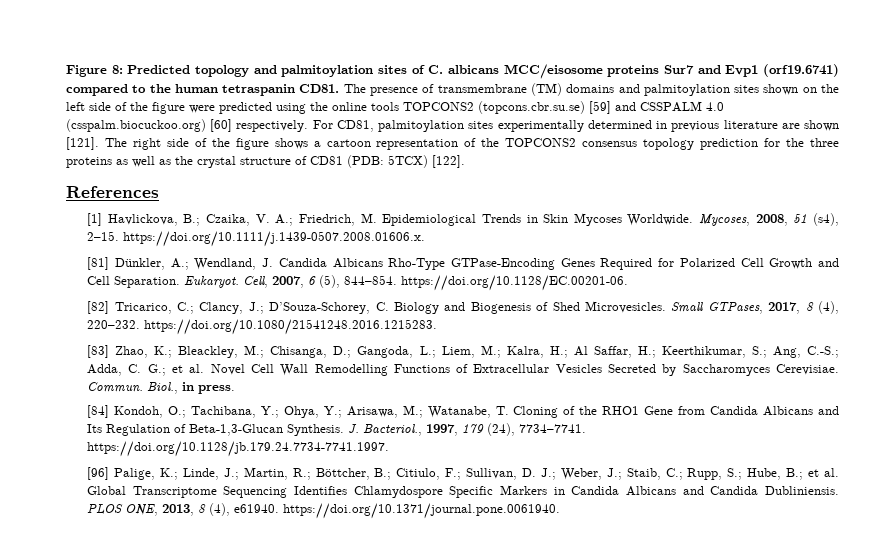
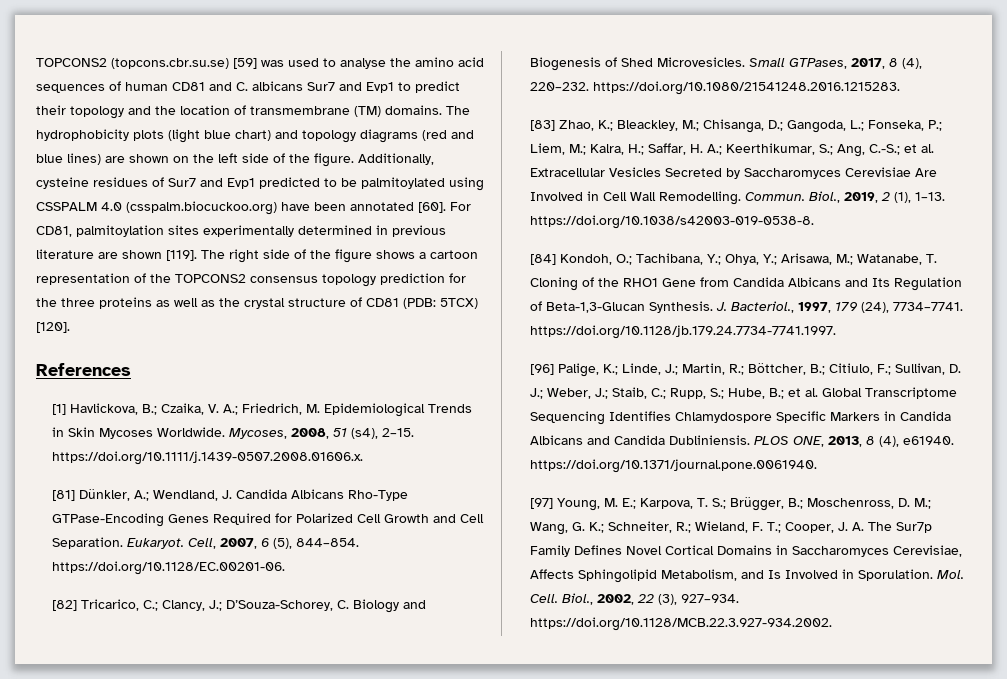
[66,64,839,79] [66,83,760,96] Figure 8: Predicted topology and palmitoylation sites of C. albicans MCC/eisosome proteins Sur7 and Evp1 (orf19.6741) compared to the human tetraspanin CD81. The presence of transmembrane (TM) domains and palmitoylation sites -> [36,57,484,69] [36,81,460,93] [36,105,470,119] [36,129,474,143] [36,153,125,165] TOPCONS2 (topcons.cbr.su.se) [59] was used to analyse the amino acid sequences of human CD81 and C. albicans Sur7 and Evp1 to predict their topology and the location of transmembrane (TM) domains. The hydrophobicity plots (light blue chart) and topology diagrams (red and blue lines) are
[152,101,724,114] [66,119,309,132] figure were predicted using the online tools TOPCONS2 (topcons.cbr.su.se) [59] and CSSPALM 4.0 (csspalm.biocuckoo.org) [60] respectively. -> [314,153,434,167] [36,177,484,191] [36,201,446,215] figure. Additionally, cysteine residues of Sur7 and Evp1 predicted to be palmitoylated using CSSPALM 4.0 (csspalm.biocuckoo.org) have been annotated [60].
[66,137,99,150] [121]. -> [166,250,197,261] [119].
[432,155,465,168] [122]. -> [36,322,70,333] [120].
(436, 352) none -> [867,120,942,131] Fonseka, P.;
[573,346,656,358] Al Saffar, H.; -> [647,143,722,155] Saffar, H. A.;
[87,364,469,376] Adda, C. G.; et al. Novel Cell Wall Remodelling Functions of -> [903,144,934,153] et al.
[775,364,839,375] [87,382,236,394] Cerevisiae. Commun. Biol., in press. -> [844,167,937,177] [529,191,945,205] [529,215,814,229] Cerevisiae Are Involved in Cell Wall Remodelling. Commun. Biol., 2019, 2 (1), 1–13. https://doi.org/10.1038/s42003-019-0538-8.
(561, 511) none -> [529,497,931,511] [529,521,932,535] [529,545,962,557] [529,569,964,583] [529,593,739,605] [529,617,832,631] // [97] Young, M. E.; Karpova, T. S.; Brügger, B.; Moschenross, D. M.; Wang, G. K.; Schneiter, R.; Wieland, F. T.; Cooper, J. A. The Sur7p Family Defines Novel Cortical Domains in Saccharomyces Cerevisiae, Affects Sphingolipid Metabolism, and Is Involved in Sporulation. Mol. Cell. Biol., 2002, 22 (3), 927–934. https://doi.org/10.1128/MCB.22.3.927-934.2002.

